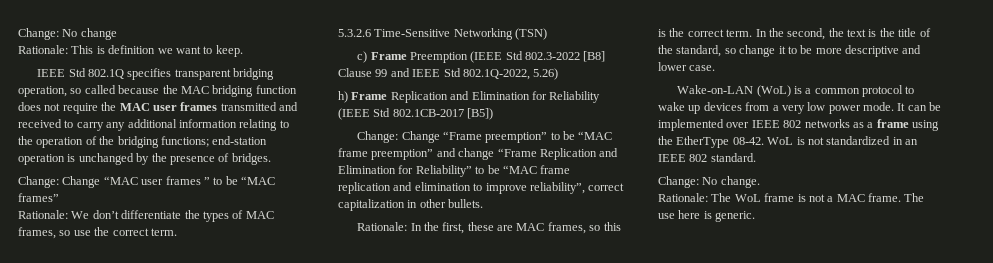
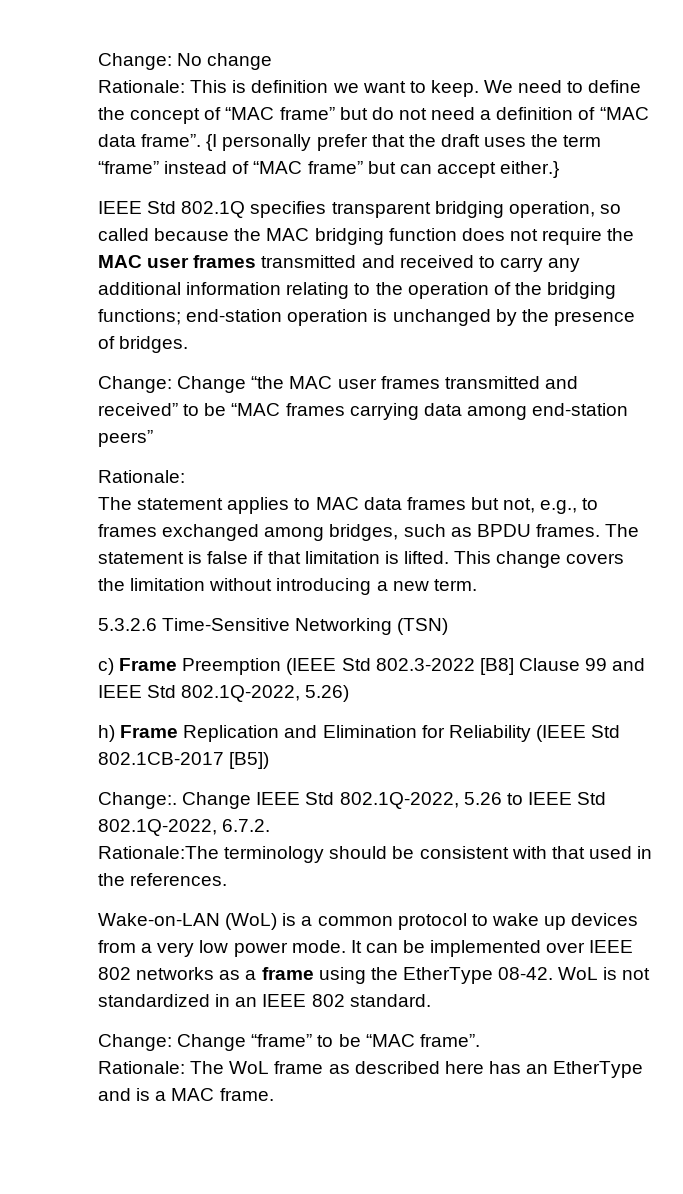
(243, 51) none -> [484,80,642,93] [98,107,649,124] [98,134,602,151] [98,161,560,178] We need to define the concept of “MAC frame” but do not need a definition of “MAC data frame”. {I personally prefer that the draft uses the term “frame” instead of “MAC frame” but can accept either.}
[103,176,275,185] [18,193,59,202] [18,210,274,222] [18,227,149,239] “MAC user frames ” to be “MAC frames” // Rationale: We don’t differentiate the types of MAC frames, so use the correct -> [251,376,578,389] [98,403,629,420] [98,430,153,447] [98,470,185,483] [98,497,599,514] [98,524,640,541] [98,551,625,568] [98,578,429,595] “the MAC user frames transmitted and received” to be “MAC frames carrying data among end-station peers” // Rationale: // The statement applies to MAC data frames but not, e.g., to frames exchanged among bridges, such as BPDU frames. The statement is false if that limitation is lifted. This change covers the limitation without introducing a new
[357,131,613,143] [338,148,619,160] [338,165,571,177] [338,182,625,194] [338,199,484,211] [357,222,621,234] [658,28,931,40] [658,45,922,57] [658,62,716,71] Change: Change “Frame preemption” to be “MAC frame preemption” and change “Frame Replication and Elimination for Reliability” to be “MAC frame replication and elimination to improve reliability”, correct capitalization in other bullets. // Rationale: In the first, these are MAC frames, so this is the correct term. In the second, the text is the title of the standard, so change it to be more descriptive and lower case. -> [98,792,607,809] [98,819,271,836] [98,846,653,863] [98,873,228,886] Change:. Change IEEE Std 802.1Q-2022, 5.26 to IEEE Std 802.1Q-2022, 6.7.2. // Rationale:The terminology should be consistent with that used in the references.
[702,176,760,188] [658,193,925,202] [658,210,756,222] No change. // Rationale: The WoL frame is not a MAC frame. The use here is generic. -> [177,1034,480,1051] [98,1061,644,1078] [98,1088,274,1101] Change “frame” to be “MAC frame”. // Rationale: The WoL frame as described here has an EtherType and is a MAC frame.

